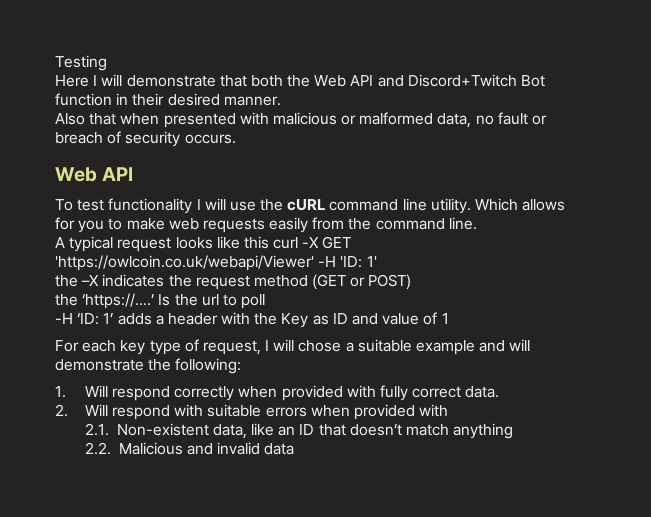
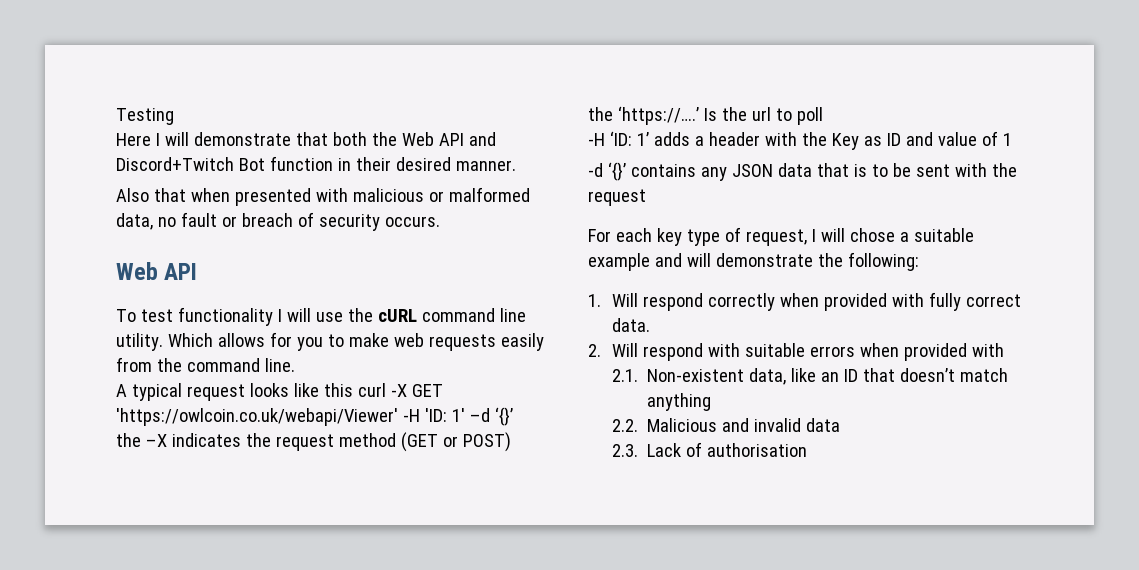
(377, 261) none -> [469,407,513,426] –d ‘{}’
(449, 318) none -> [588,162,1017,181] [588,189,646,206] // -d ‘{}’ contains any JSON data that is to be sent with the request
(295, 449) none -> [612,442,808,457] // 2.3. Lack of authorisation

